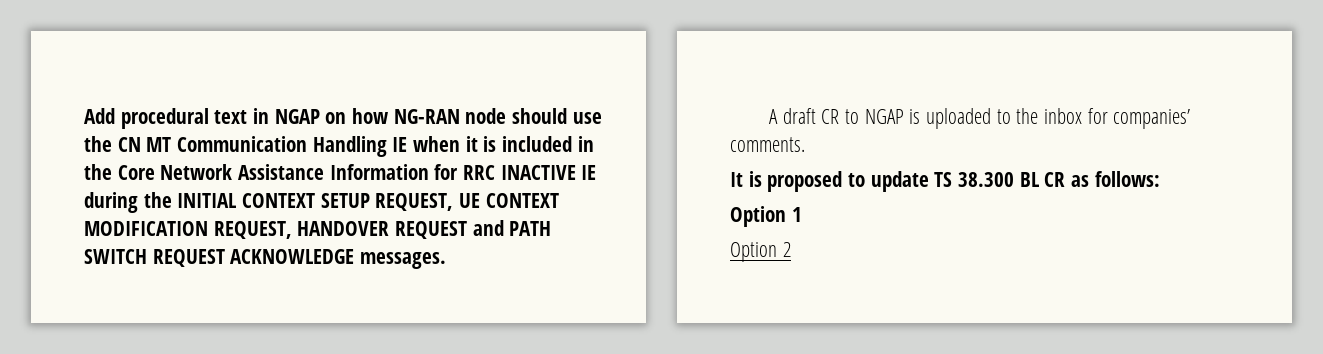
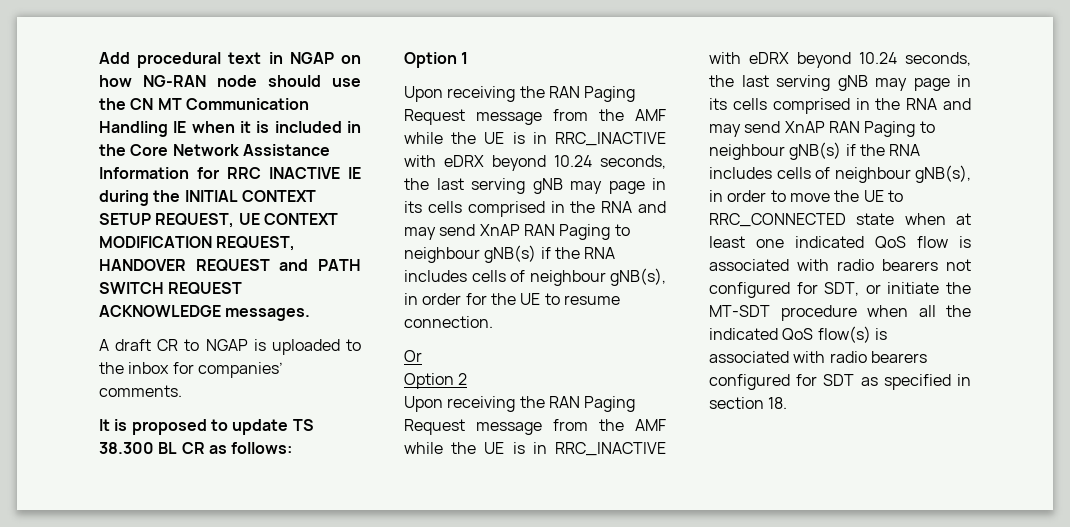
[730,242,791,262] Option 2 -> [404,86,636,102] [404,109,666,125] [404,132,666,146] [404,155,666,171] [404,178,666,194] [404,201,666,217] [404,224,630,240] [404,245,616,263] [404,268,666,286] [404,293,620,305] [404,316,493,328] [404,350,422,362] [404,373,468,389] [404,396,636,412] [404,419,666,435] [404,442,666,456] [709,52,971,68] [709,75,971,91] [709,98,971,114] [709,121,935,137] [709,142,921,160] [709,165,971,183] [709,190,903,202] [709,213,971,227] [709,236,971,249] [709,259,971,271] [709,282,971,298] [709,305,971,321] [709,326,887,343] [709,351,927,363] [709,374,971,390] [709,397,788,409] Upon receiving the RAN Paging Request message from the AMF while the UE is in RRC_INACTIVE with eDRX beyond 10.24 seconds, the last serving gNB may page in its cells comprised in the RNA and may send XnAP RAN Paging to neighbour gNB(s) if the RNA includes cells of neighbour gNB(s), in order for the UE to resume connection. // Or // Option 2 // Upon receiving the RAN Paging Request message from the AMF while the UE is in RRC_INACTIVE with eDRX beyond 10.24 seconds, the last serving gNB may page in its cells comprised in the RNA and may send XnAP RAN Paging to neighbour gNB(s) if the RNA includes cells of neighbour gNB(s), in order to move the UE to RRC_CONNECTED state when at least one indicated QoS flow is associated with radio bearers not configured for SDT, or initiate the MT-SDT procedure when all the indicated QoS flow(s) is associated with radio bearers configured for SDT as specified in section 18.

